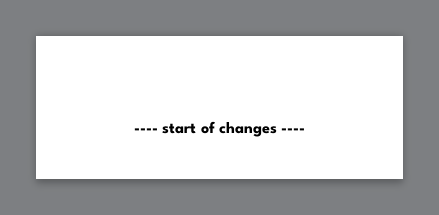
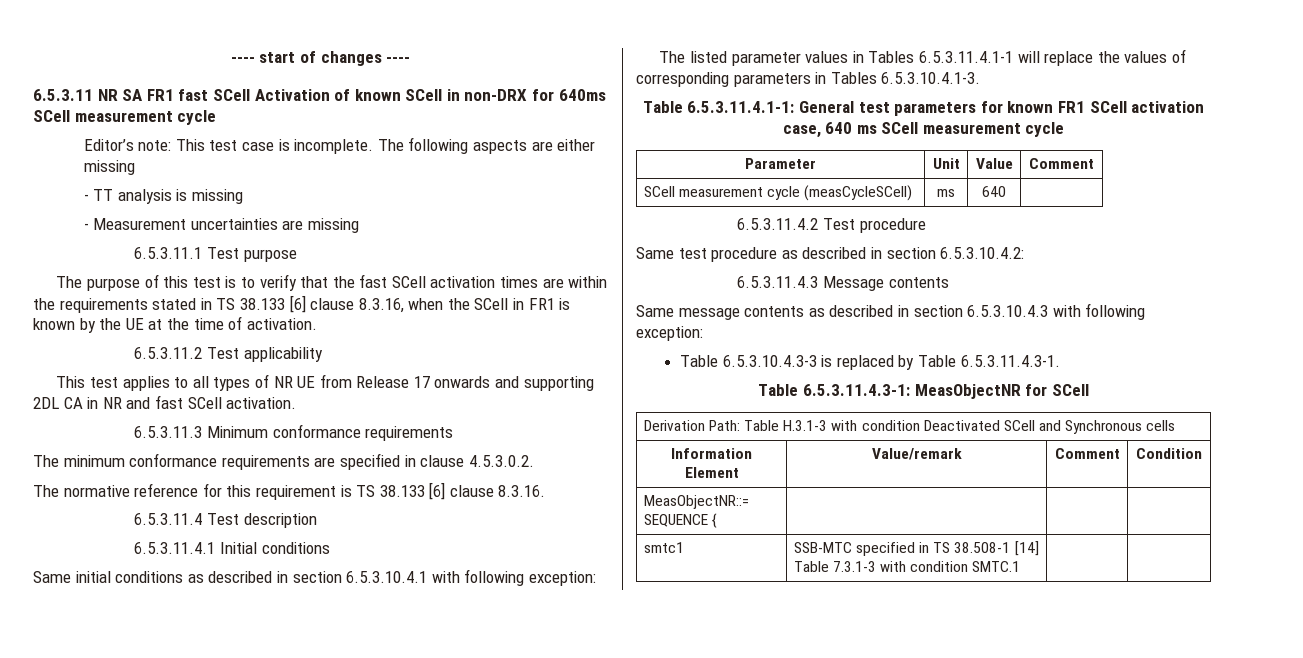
(306, 130) none -> [33,89,606,101] [33,110,217,125] [83,137,596,154] [83,160,135,175] [83,189,244,204] [83,218,360,233] [134,247,297,262] [56,274,608,291] [33,295,571,313] [33,316,317,333] [134,347,323,362] [56,374,594,391] [33,395,297,409] [134,424,454,441] [33,453,534,470] [33,482,546,500] [134,513,317,528] [134,542,330,554] [33,569,596,586] [659,49,1186,66] [636,72,981,87] [642,101,1205,116] [782,122,1065,138] [745,158,816,169] [932,158,960,169] [975,158,1013,169] [1029,158,1094,169] [643,185,913,201] [937,189,955,197] [982,186,1006,197] [737,218,926,233] [636,247,1025,262] [737,276,949,291] [636,303,1146,320] [636,326,703,341] [680,355,1060,370] [758,384,1089,399] [643,420,1176,434] [671,448,752,459] [684,467,739,478] [871,448,962,460] [1054,448,1120,459] [1136,448,1202,459] [643,495,749,509] [643,513,717,528] [643,542,684,553] [793,541,1039,556] [793,561,1021,572] // 6.5.3.11 NR SA FR1 fast SCell Activation of known SCell in non-DRX for 640ms SCell measurement cycle // Editor’s note: This test case is incomplete. The following aspects are either missing // - TT analysis is missing // - Measurement uncertainties are missing // 6.5.3.11.1 Test purpose // The purpose of this test is to verify that the fast SCell activation times are within the requirements stated in TS 38.133 [6] clause 8.3.16, when the SCell in FR1 is known by the UE at the time of activation. // 6.5.3.11.2 Test applicability // This test applies to all types of NR UE from Release 17 onwards and supporting 2DL CA in NR and fast SCell activation. // 6.5.3.11.3 Minimum conformance requirements // The minimum conformance requirements are specified in clause 4.5.3.0.2. // The normative reference for this requirement is TS 38.133 [6] clause 8.3.16. // 6.5.3.11.4 Test description // 6.5.3.11.4.1 Initial conditions // Same initial conditions as described in section 6.5.3.10.4.1 with following exception: // The listed parameter values in Tables 6.5.3.11.4.1-1 will replace the values of corresponding parameters in Tables 6.5.3.10.4.1-3. // Table 6.5.3.11.4.1-1: General test parameters for known FR1 SCell activation case, 640 ms SCell measurement cycle // Parameter | Unit | Value | Comment // SCell measurement cycle (measCycleSCell) | ms | 640 | // 6.5.3.11.4.2 Test procedure // Same test procedure as described in section 6.5.3.10.4.2: // 6.5.3.11.4.3 Message contents // Same message contents as described in section 6.5.3.10.4.3 with following exception: // Table 6.5.3.10.4.3-3 is replaced by Table 6.5.3.11.4.3-1. // Table 6.5.3.11.4.3-1: MeasObjectNR for SCell // Derivation Path: Table H.3.1-3 with condition Deactivated SCell and Synchronous cells // Information Element | Value/remark | Comment | Condition // MeasObjectNR::= SEQUENCE { | | | // smtc1 | SSB-MTC specified in TS 38.508-1 [14] Table 7.3.1-3 with condition SMTC.1 | |

